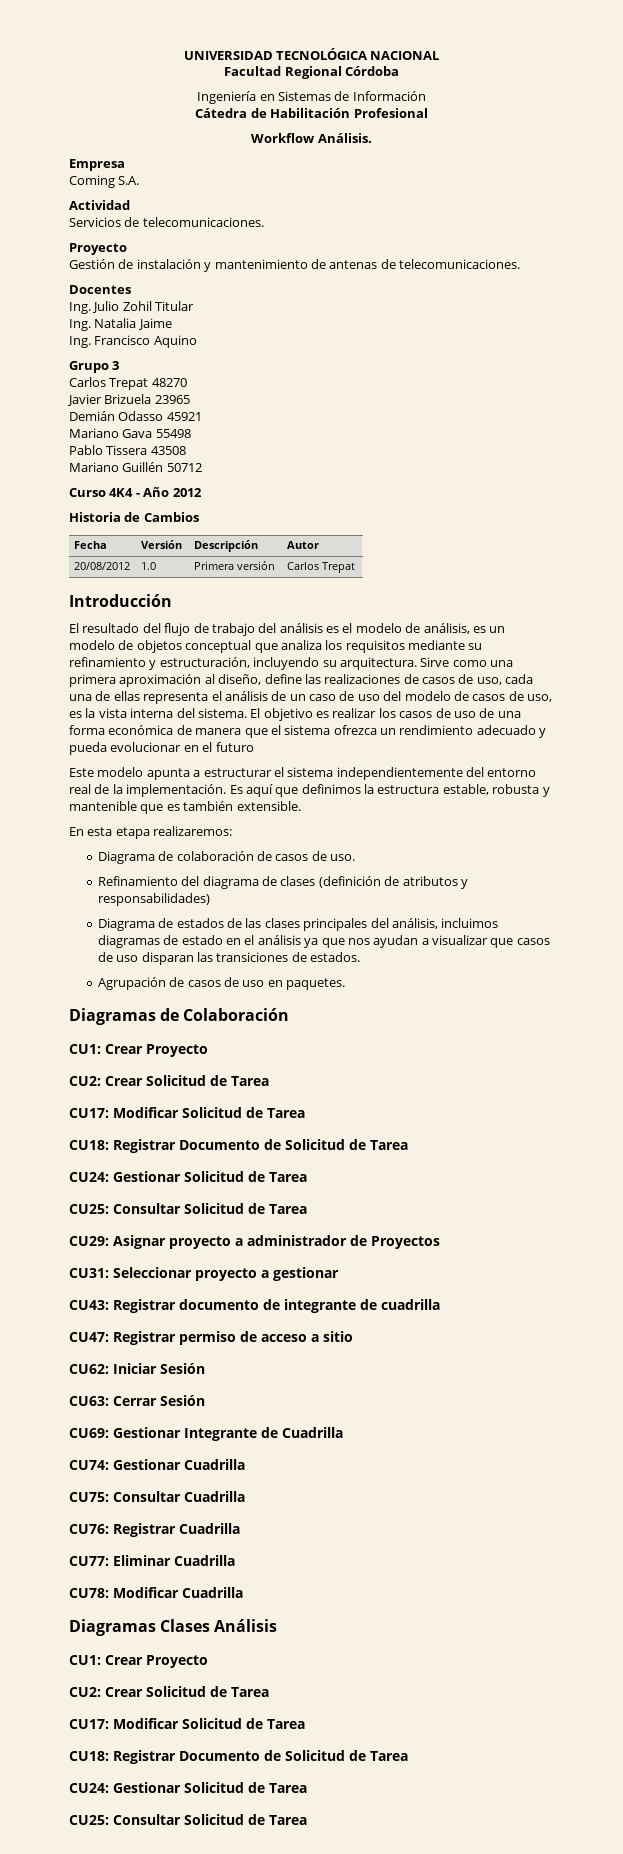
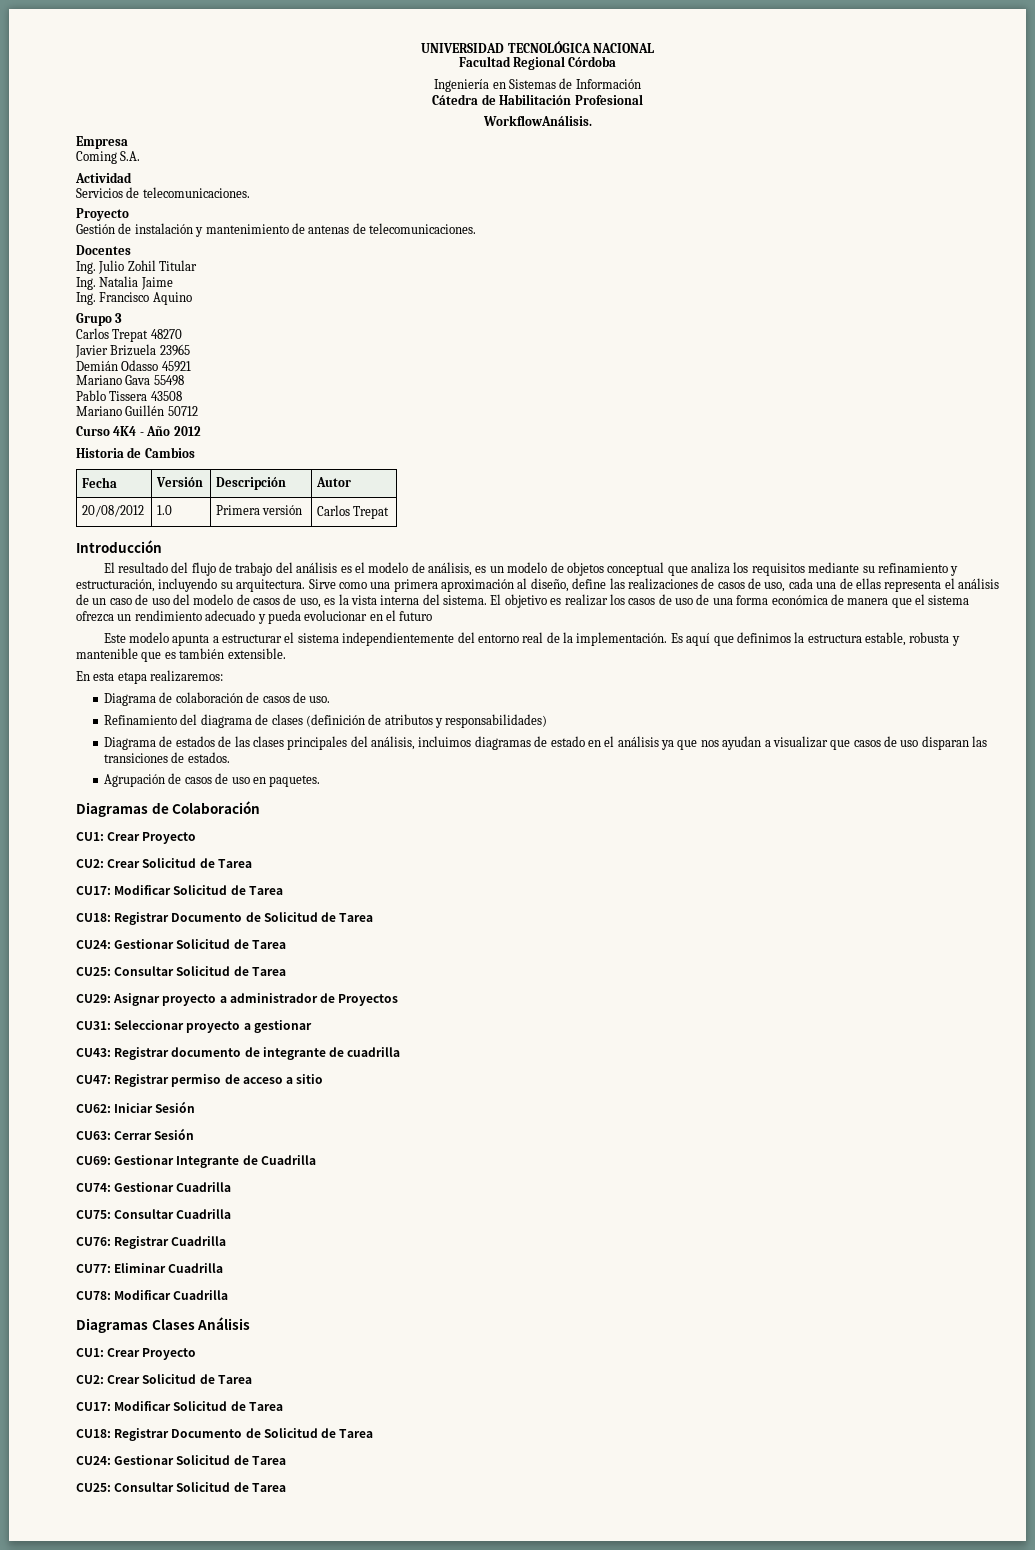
[251,133,372,143] Workflow Análisis. -> [482,115,592,126] WorkflowAnálisis.

